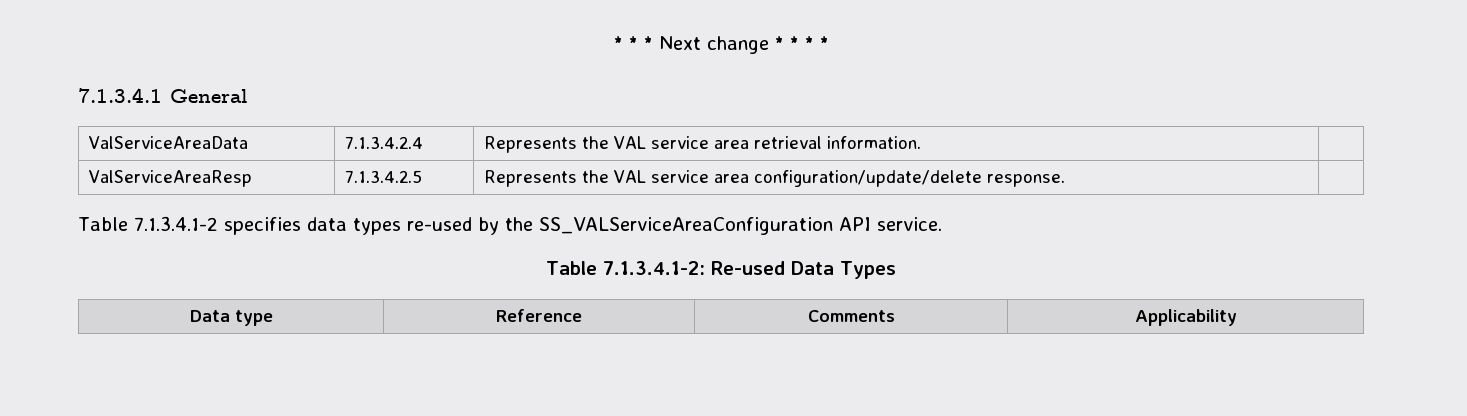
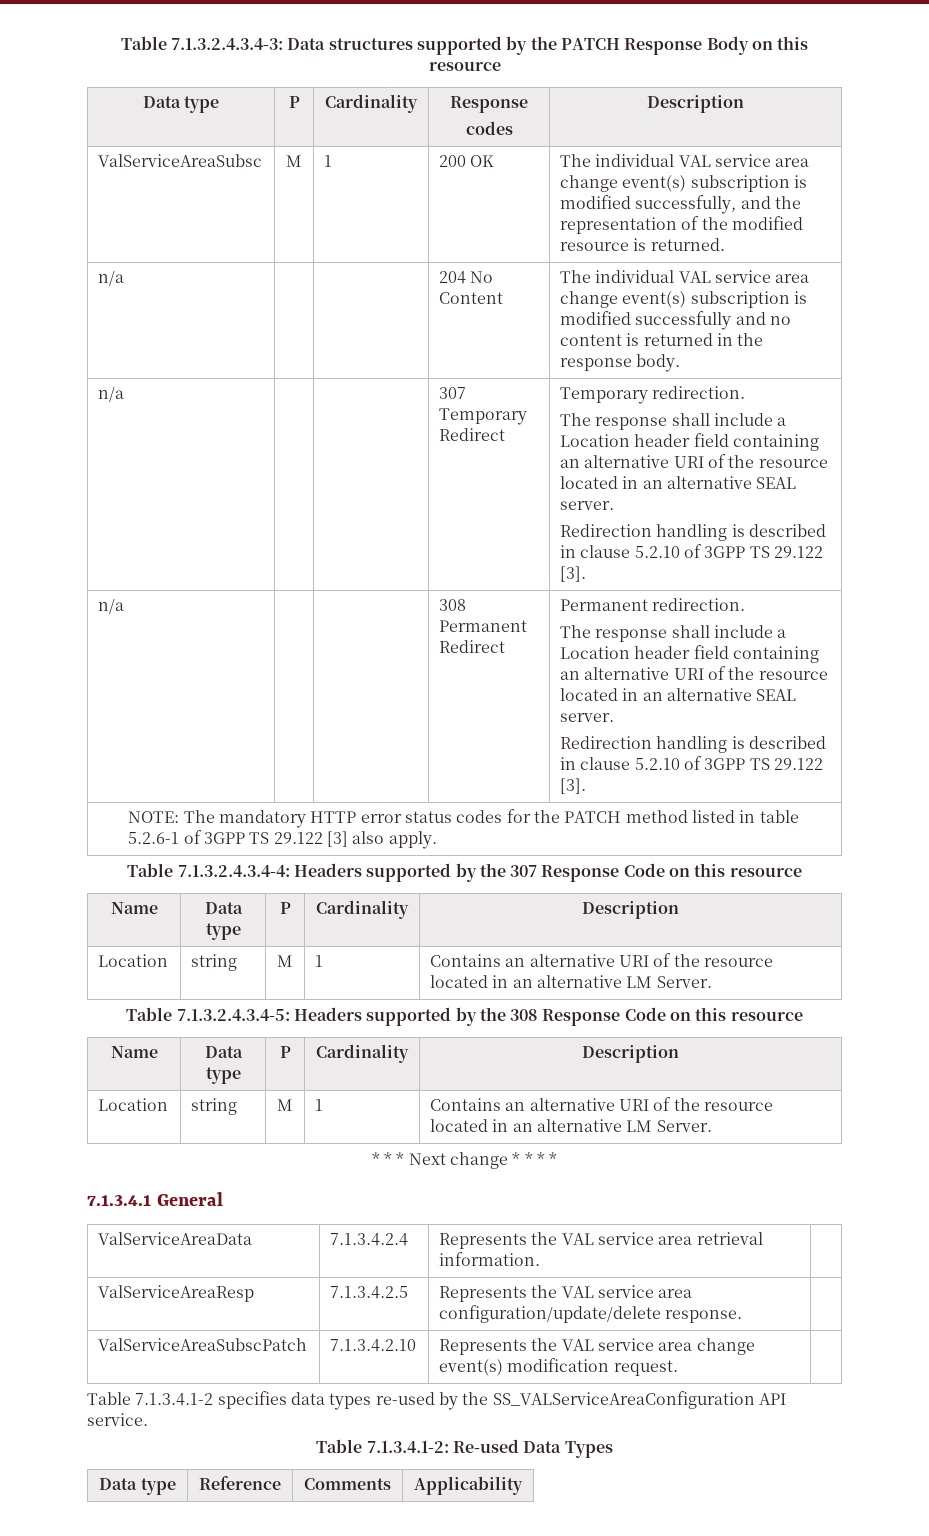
(613, 43) none -> [120,36,809,55] [428,61,501,71] [142,96,220,113] [288,96,300,108] [325,94,418,113] [450,96,528,113] [465,121,513,135] [647,95,744,113] [98,154,263,167] [286,155,302,167] [324,155,333,167] [439,155,495,167] [560,154,810,167] [560,175,808,192] [560,195,802,214] [560,216,804,234] [560,238,725,251] [98,270,125,286] [439,271,494,284] [439,292,504,304] [560,270,810,283] [560,291,808,308] [560,311,792,330] [560,333,764,346] [560,354,681,372] [98,386,125,402] [439,387,467,399] [439,408,528,425] [439,428,506,441] [560,386,746,404] [560,413,787,430] [560,433,820,451] [560,454,828,468] [560,476,797,489] [560,501,615,510] [560,524,827,541] [560,544,823,558] [560,566,587,582] [98,598,125,614] [439,599,467,611] [439,620,528,632] [439,640,506,653] [560,598,746,611] [560,625,787,642] [560,645,820,663] [560,666,828,680] [560,688,797,701] [560,713,615,722] [560,736,827,753] [560,756,823,770] [560,778,587,794] [128,809,799,828] [128,830,437,849] [127,863,802,882] [110,902,158,914] [204,902,243,914] [205,923,241,940] [279,902,291,914] [316,900,409,919] [582,901,679,919] [98,954,169,967] [191,954,238,971] [277,955,293,967] [315,955,324,967] [430,953,773,967] [430,975,712,988] [126,1007,803,1026] [110,1046,158,1058] [204,1046,243,1058] [205,1067,241,1084] [279,1046,291,1058] [316,1044,409,1063] [582,1045,679,1063] [98,1098,169,1111] [191,1098,238,1115] [277,1099,293,1111] [315,1099,324,1111] [430,1097,773,1111] [430,1119,712,1132] Table 7.1.3.2.4.3.4-3: Data structures supported by the PATCH Response Body on this resource // Data type | P | Cardinality | Response // codes | Description // ValServiceAreaSubsc | M | 1 | 200 OK | The individual VAL service area change event(s) subscription is modified successfully, and the representation of the modified resource is returned. // n/a | | | 204 No Content | The individual VAL service area change event(s) subscription is modified successfully and no content is returned in the response body. // n/a | | | 307 Temporary Redirect | Temporary redirection. // The response shall include a Location header field containing an alternative URI of the resource located in an alternative SEAL server. // Redirection handling is described in clause 5.2.10 of 3GPP TS 29.122 [3]. // n/a | | | 308 Permanent Redirect | Permanent redirection. // The response shall include a Location header field containing an alternative URI of the resource located in an alternative SEAL server. // Redirection handling is described in clause 5.2.10 of 3GPP TS 29.122 [3]. // NOTE: The mandatory HTTP error status codes for the PATCH method listed in table 5.2.6-1 of 3GPP TS 29.122 [3] also apply. // Table 7.1.3.2.4.3.4-4: Headers supported by the 307 Response Code on this resource // Name | Data type | P | Cardinality | Description // Location | string | M | 1 | Contains an alternative URI of the resource located in an alternative LM Server. // Table 7.1.3.2.4.3.4-5: Headers supported by the 308 Response Code on this resource // Name | Data type | P | Cardinality | Description // Location | string | M | 1 | Contains an alternative URI of the resource located in an alternative LM Server. //
(1065, 180) none -> [98,1338,308,1351] [330,1339,417,1352] [439,1338,755,1355] [439,1358,678,1376] // ValServiceAreaSubscPatch | 7.1.3.4.2.10 | Represents the VAL service area change event(s) modification request. |

